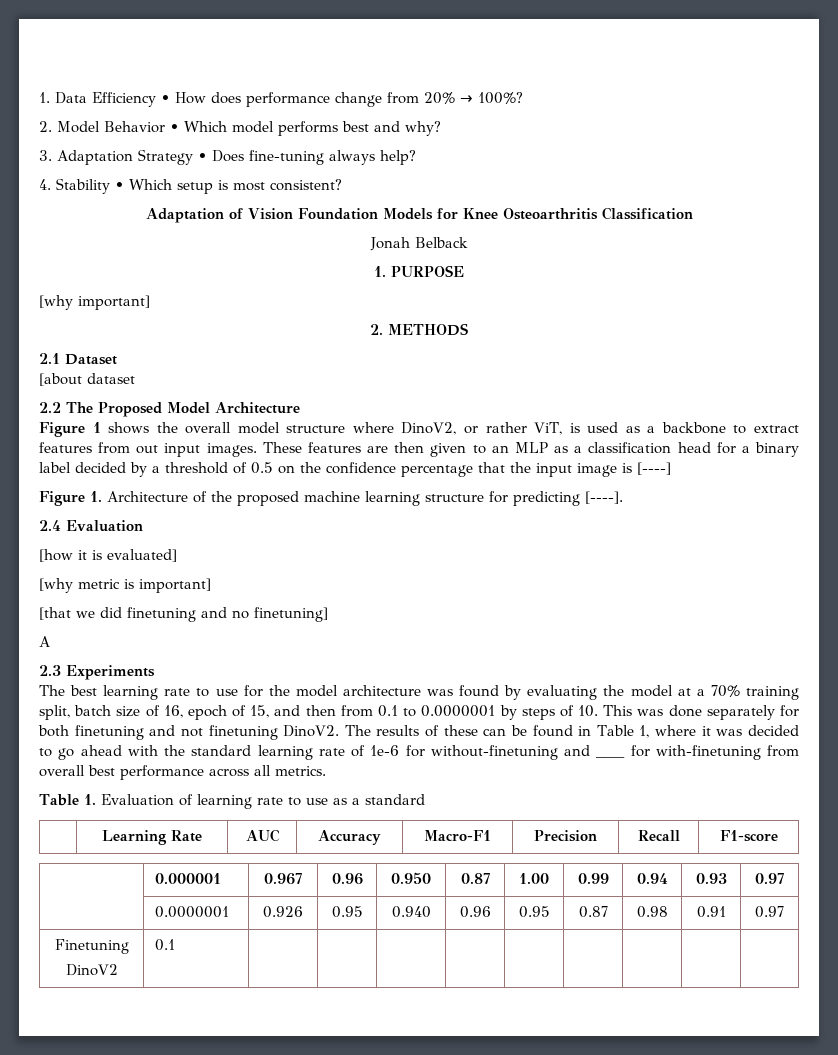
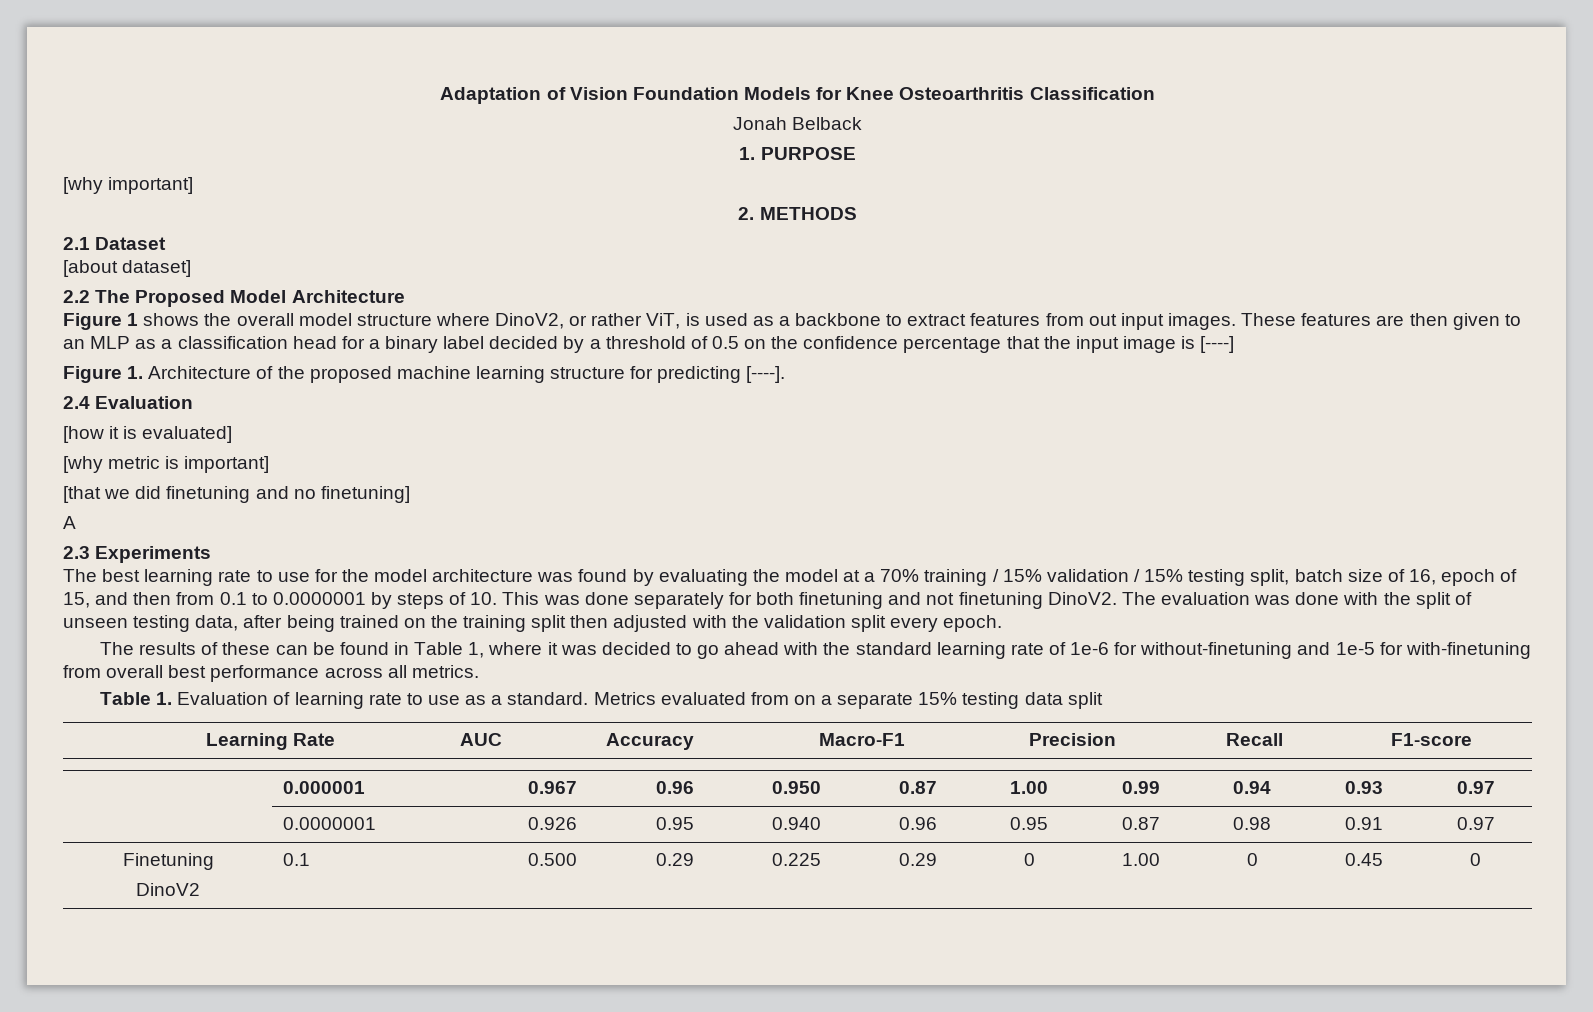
[39,92,523,107] [39,121,441,136] [39,149,416,165] [39,178,342,194] 1. Data Efficiency • How does performance change from 20% → 100%? // 2. Model Behavior • Which model performs best and why? // 3. Adaptation Strategy • Does fine-tuning always help? // 4. Stability • Which setup is most consistent? // -> (440, 95) none
[87,373,135,384] dataset -> [122,260,192,277] dataset]
(799, 693) none -> [992,569,1246,586] / 15% validation / 15% testing
(371, 730) none -> [1160,592,1472,609] [63,615,1003,632] [100,642,135,655] evaluation was done with the split of unseen testing data, after being trained on the training split then adjusted with the validation split every epoch. // The
[596,756,626,758] ____ -> [1335,642,1375,655] 1e-5
[364,794,425,805] standard -> [507,692,1103,709] standard. Metrics evaluated from on a separate 15% testing data split
(175, 945) | | | | | | | | -> [528,853,577,866] [655,853,694,866] [771,853,821,866] [898,853,937,866] [1023,853,1035,866] [1121,853,1160,866] [1246,853,1258,866] [1344,853,1383,866] [1470,853,1481,866] 0.500 | 0.29 | 0.225 | 0.29 | 0 | 1.00 | 0 | 0.45 | 0

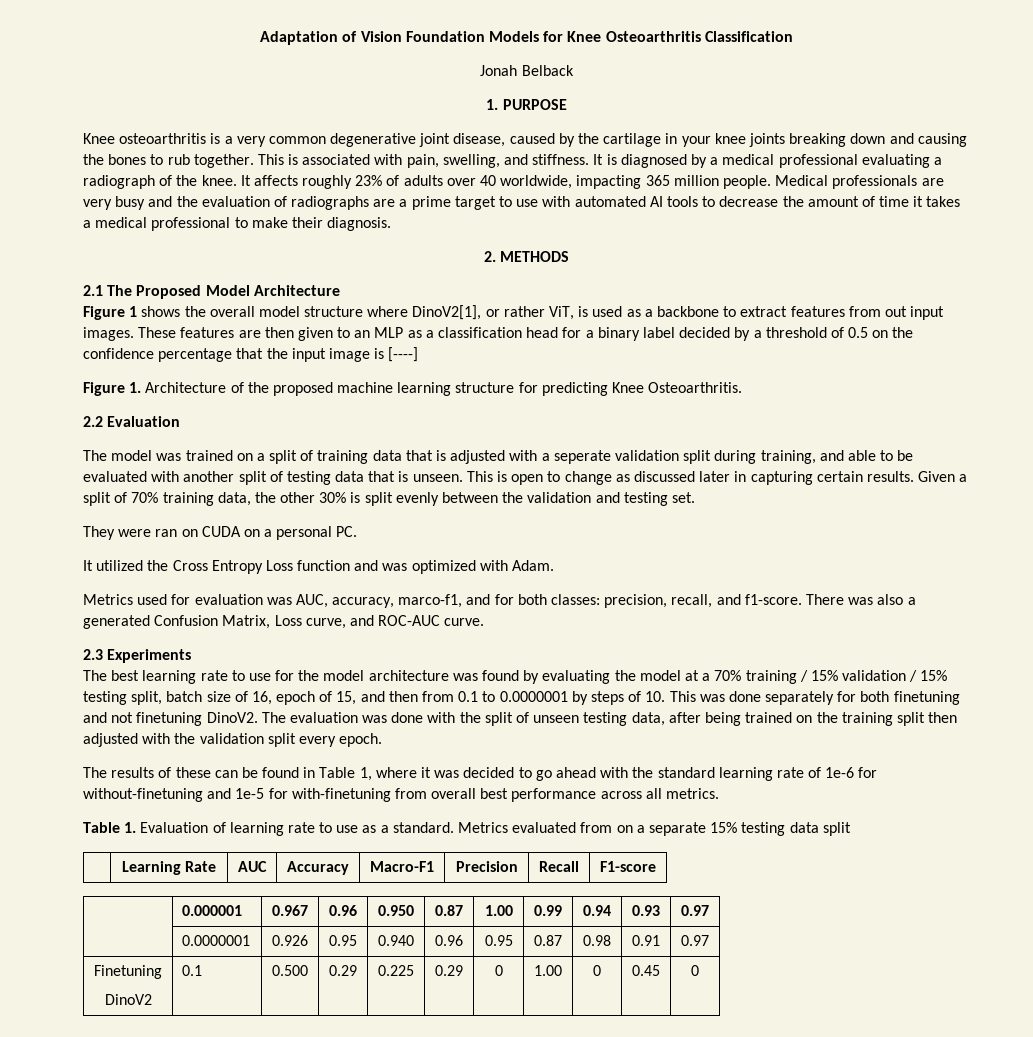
[63,177,194,194] [why important] -> [83,133,967,147] [83,154,942,168] [83,175,944,189] [83,196,961,210] [83,217,392,231] Knee osteoarthritis is a very common degenerative joint disease, caused by the cartilage in your knee joints breaking down and causing the bones to rub together. This is associated with pain, swelling, and stiffness. It is diagnosed by a medical professional evaluating a radiograph of the knee. It affects roughly 23% of adults over 40 worldwide, impacting 365 million people. Medical professionals are very busy and the evaluation of radiographs are a prime target to use with automated AI tools to decrease the amount of time it takes a medical professional to make their diagnosis.
[95,237,167,250] [63,260,192,277] [63,290,90,303] Dataset // [about dataset] // 2.2 -> (103, 290) none
[495,313,565,329] DinoV2, -> [412,305,482,320] DinoV2[1],
[746,366,786,383] [63,396,194,409] [63,426,233,443] [63,456,270,473] [63,486,410,503] [63,516,76,529] [----]. // 2.4 Evaluation // [how it is evaluated] // [why metric is important] // [that we did finetuning and no finetuning] // A -> [612,382,743,393] [83,416,181,427] [83,450,914,464] [83,471,968,485] [83,492,695,506] [83,526,358,540] [83,560,555,574] [83,594,916,608] [83,615,485,629] Knee Osteoarthritis. // 2.2 Evaluation // The model was trained on a split of training data that is adjusted with a seperate validation split during training, and able to be evaluated with another split of testing data that is unseen. This is open to change as discussed later in capturing certain results. Given a split of 70% training data, the other 30% is split evenly between the validation and testing set. // They were ran on CUDA on a personal PC. // It utilized the Cross Entropy Loss function and was optimized with Adam. // Metrics used for evaluation was AUC, accuracy, marco-f1, and for both classes: precision, recall, and f1-score. There was also a generated Confusion Matrix, Loss curve, and ROC-AUC curve.

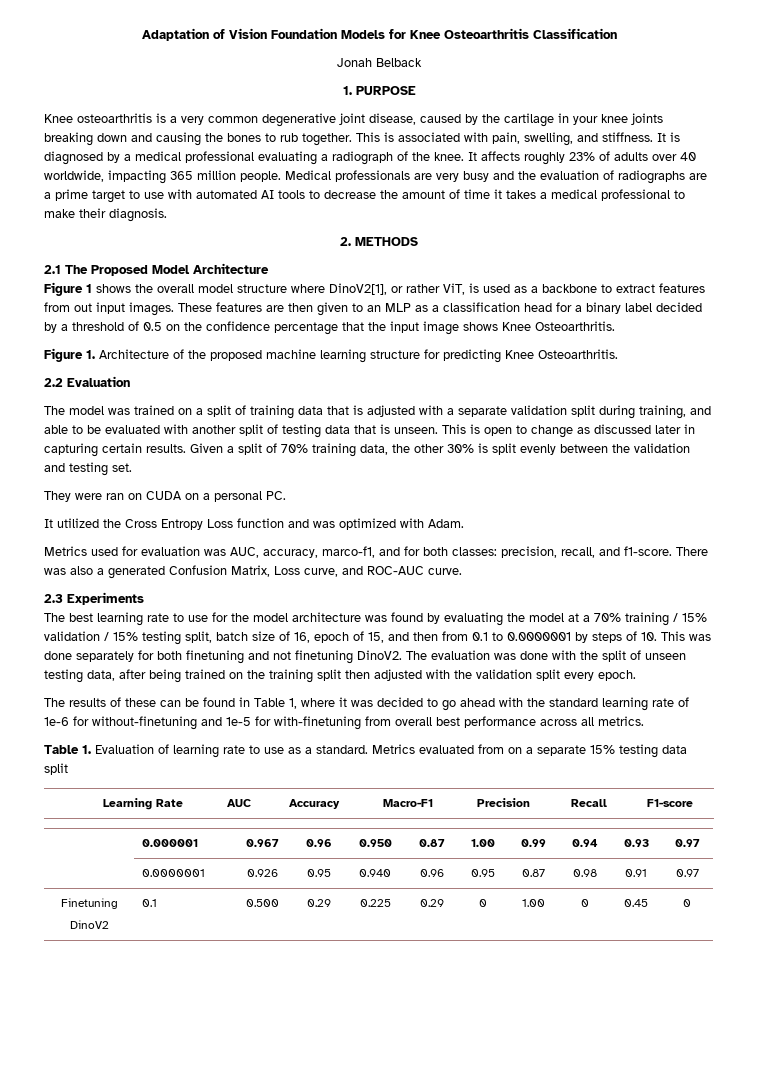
[374,347,419,362] is [----] -> [463,321,615,331] shows Knee Osteoarthritis.
[553,450,611,464] seperate -> [458,406,507,417] separate

